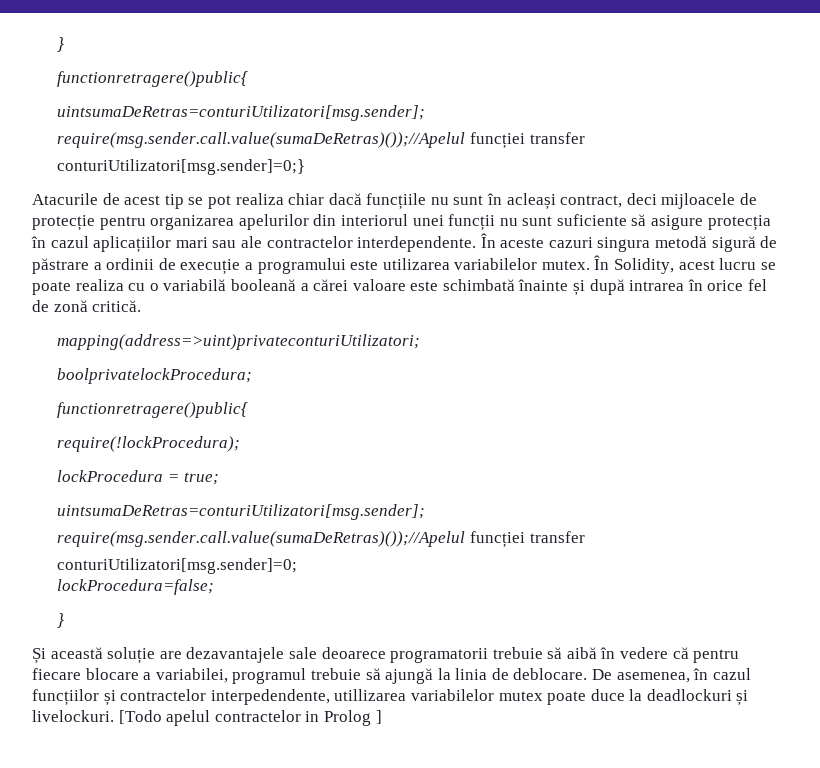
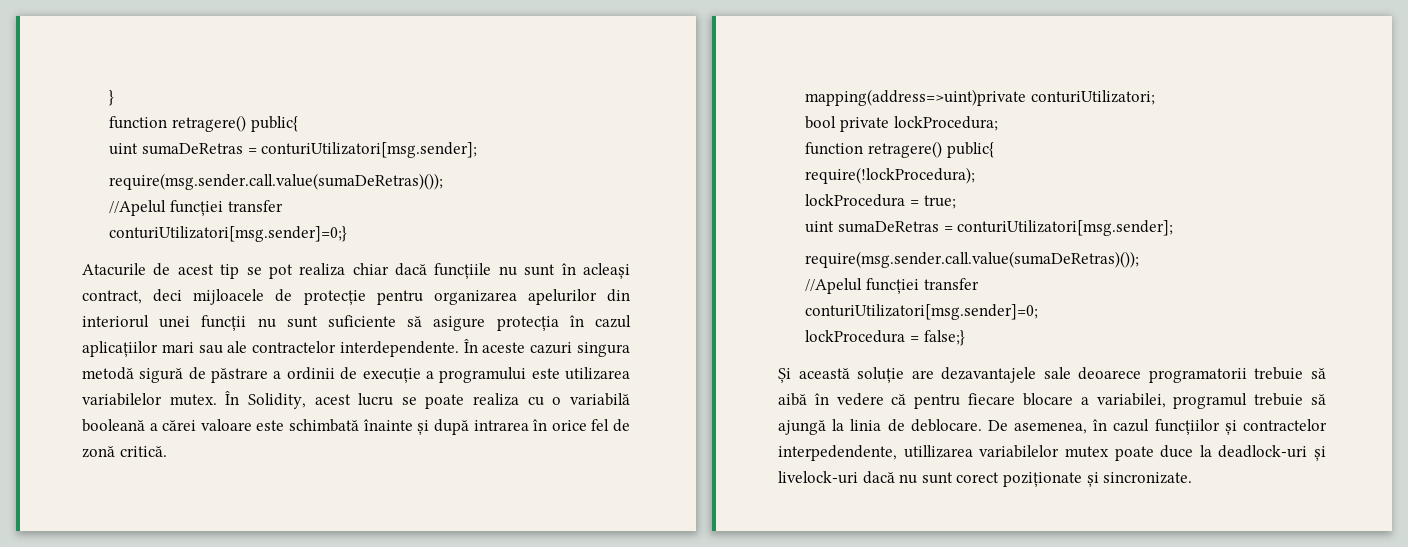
[57,37,65,52] [57,71,249,87] [57,105,426,121] [57,132,466,148] } // functionretragere()public{ // uintsumaDeRetras=conturiUtilizatori[msg.sender]; // require(msg.sender.call.value(sumaDeRetras)());//Apelul -> [109,90,115,106] [109,115,298,132] [109,142,478,158] [109,173,444,190] [109,200,167,216] } // function retragere() public{ // uint sumaDeRetras = conturiUtilizatori[msg.sender]; // require(msg.sender.call.value(sumaDeRetras)()); // //Apelul
[57,334,421,350] [57,368,253,384] [57,402,249,418] [57,436,241,452] [57,470,219,485] [57,504,426,520] [57,531,466,547] mapping(address=>uint)privateconturiUtilizatori; // boolprivatelockProcedura; // functionretragere()public{ // require(!lockProcedura); // lockProcedura = true; // uintsumaDeRetras=conturiUtilizatori[msg.sender]; // require(msg.sender.call.value(sumaDeRetras)());//Apelul -> [805,89,1155,106] [805,116,998,132] [805,141,994,158] [805,167,976,184] [805,194,956,209] [805,220,1174,236] [805,251,1140,268] [805,278,863,294] mapping(address=>uint)private conturiUtilizatori; // bool private lockProcedura; // function retragere() public{ // require(!lockProcedura); // lockProcedura = true; // uint sumaDeRetras = conturiUtilizatori[msg.sender]; // require(msg.sender.call.value(sumaDeRetras)()); // //Apelul
[57,579,215,595] [57,613,65,628] lockProcedura=false; // } -> [805,330,965,346] lockProcedura = false;}
[646,689,749,706] [32,710,382,726] deadlockuri și livelockuri. [Todo apelul contractelor in Prolog ] -> [1218,445,1326,461] [778,471,1193,487] deadlock-uri și livelock-uri dacă nu sunt corect poziționate și sincronizate.

